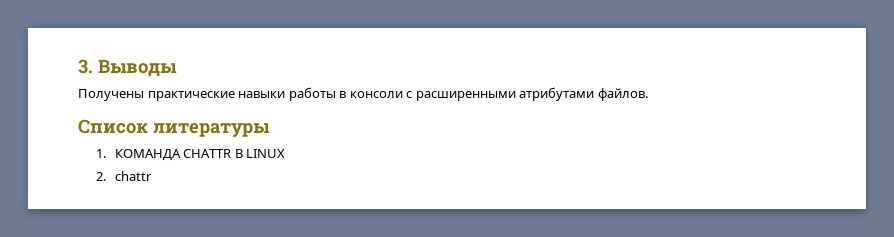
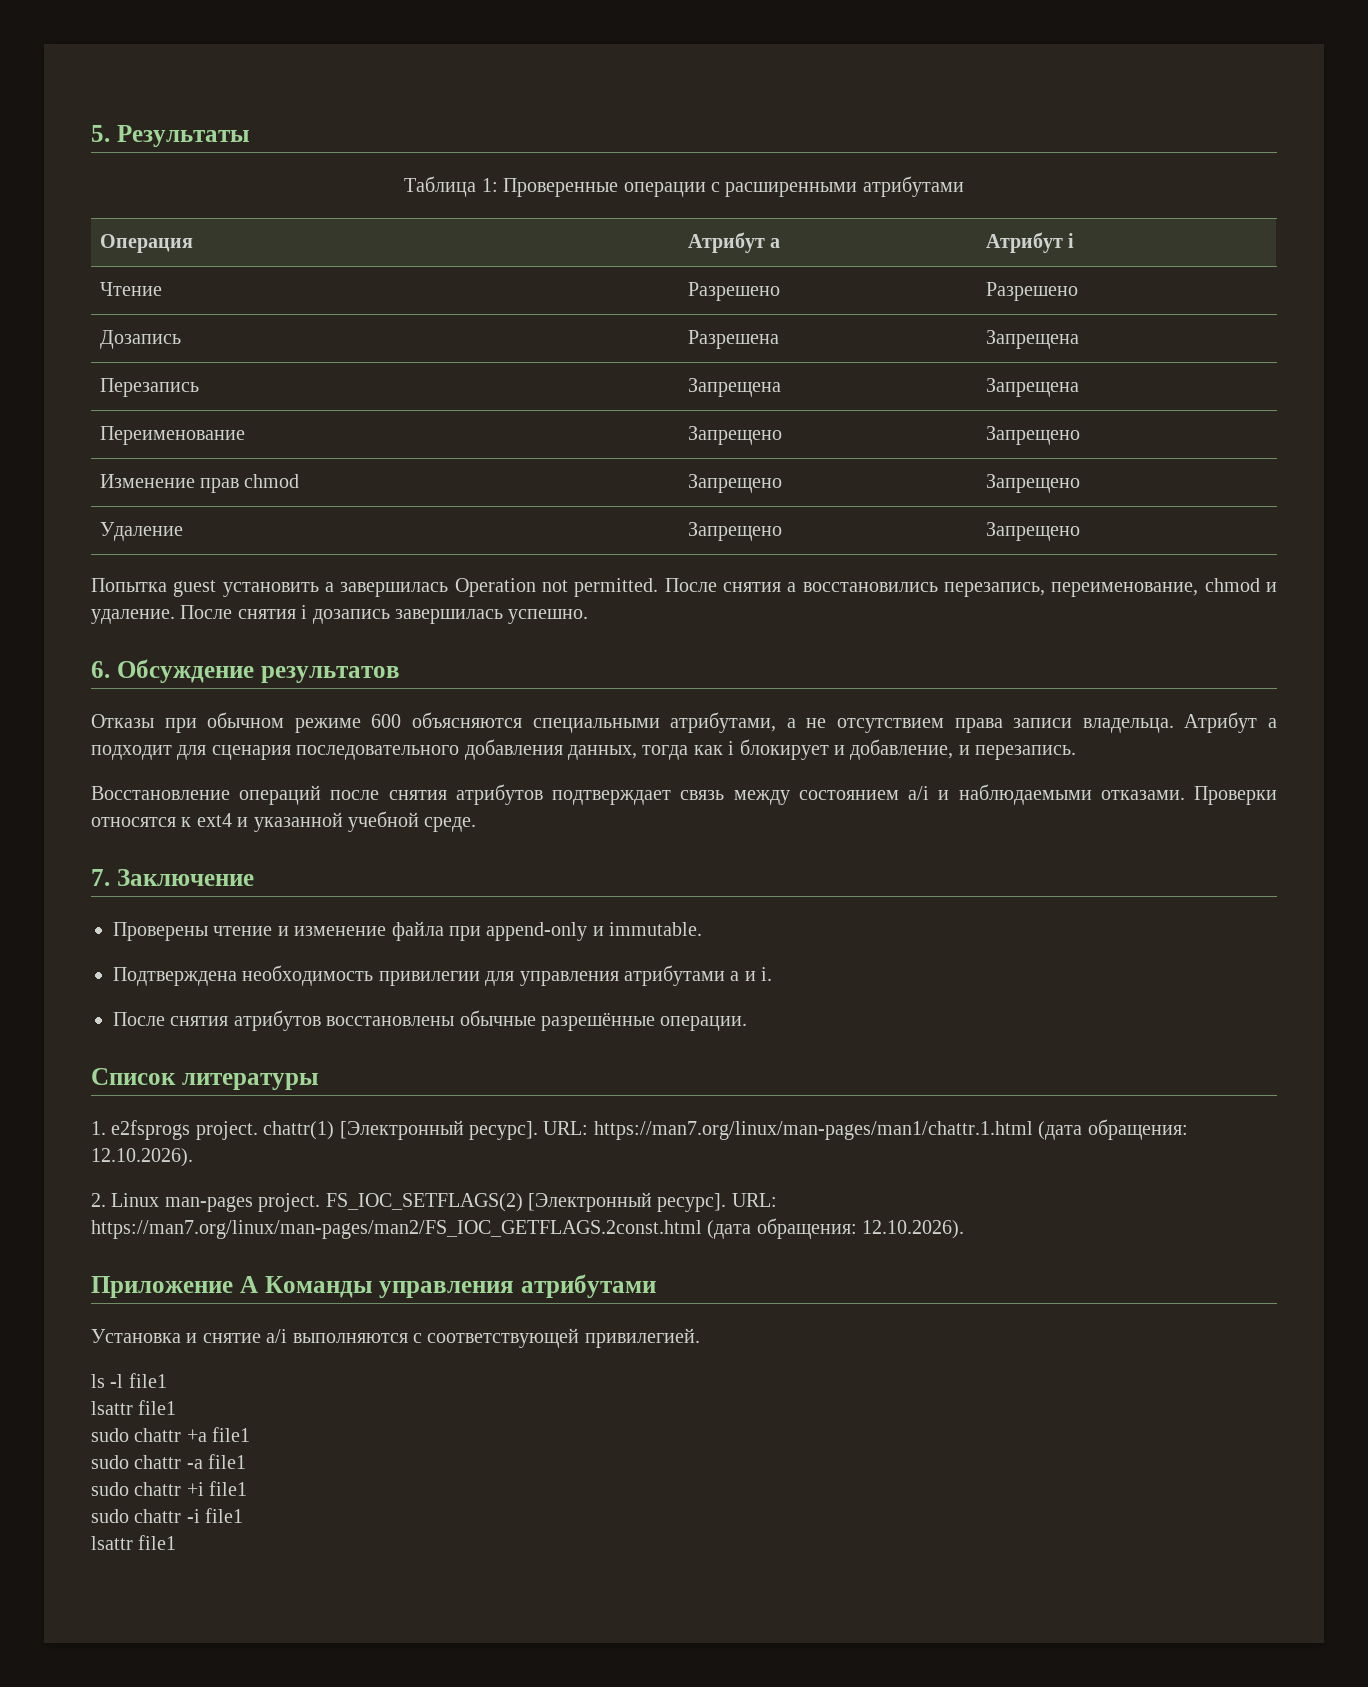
[78,59,177,76] [78,87,648,101] [78,119,270,137] [96,149,286,161] [96,171,152,181] 3. Выводы // Получены практические навыки работы в консоли с расширенными атрибутами файлов. // Список литературы // 1. КОМАНДА CHATTR В LINUX // 2. chattr -> [91,125,250,147] [404,176,964,197] [99,234,193,253] [687,232,781,253] [985,232,1075,253] [99,282,162,296] [687,282,780,301] [985,282,1078,301] [99,330,181,349] [687,330,779,349] [985,330,1079,349] [99,378,199,397] [687,378,781,397] [985,378,1079,397] [99,426,245,445] [687,426,782,445] [985,426,1080,445] [99,474,300,493] [687,474,782,493] [985,474,1080,493] [99,522,183,541] [687,522,782,541] [985,522,1080,541] [91,578,1277,597] [91,605,589,624] [91,659,400,683] [91,712,1277,733] [91,739,1077,760] [91,784,1278,805] [91,811,477,832] [91,869,254,886] [113,921,703,941] [113,965,773,986] [113,1010,748,1031] [91,1068,319,1090] [91,1119,1188,1140] [91,1148,193,1167] [91,1192,777,1212] [91,1218,965,1239] [91,1274,656,1298] [91,1328,700,1348] [91,1373,167,1388] [91,1400,177,1415] [91,1427,251,1442] [91,1454,247,1469] [91,1481,248,1496] [91,1508,244,1523] [91,1535,177,1550] 5. Результаты // Таблица 1: Проверенные операции с расширенными атрибутами // Операция | Атрибут a | Атрибут i // Чтение | Разрешено | Разрешено // Дозапись | Разрешена | Запрещена // Перезапись | Запрещена | Запрещена // Переименование | Запрещено | Запрещено // Изменение прав chmod | Запрещено | Запрещено // Удаление | Запрещено | Запрещено // Попытка guest установить a завершилась Operation not permitted. После снятия a восстановились перезапись, переименование, chmod и удаление. После снятия i дозапись завершилась успешно. // 6. Обсуждение результатов // Отказы при обычном режиме 600 объясняются специальными атрибутами, а не отсутствием права записи владельца. Атрибут a подходит для сценария последовательного добавления данных, тогда как i блокирует и добавление, и перезапись. // Восстановление операций после снятия атрибутов подтверждает связь между состоянием a/i и наблюдаемыми отказами. Проверки относятся к ext4 и указанной учебной среде. // 7. Заключение // Проверены чтение и изменение файла при append-only и immutable. // Подтверждена необходимость привилегии для управления атрибутами a и i. // После снятия атрибутов восстановлены обычные разрешённые операции. // Список литературы // 1. e2fsprogs project. chattr(1) [Электронный ресурс]. URL: https://man7.org/linux/man-pages/man1/chattr.1.html (дата обращения: 12.10.2026). // 2. Linux man-pages project. FS_IOC_SETFLAGS(2) [Электронный ресурс]. URL: https://man7.org/linux/man-pages/man2/FS_IOC_GETFLAGS.2const.html (дата обращения: 12.10.2026). // Приложение А Команды управления атрибутами // Установка и снятие a/i выполняются с соответствующей привилегией. // ls -l file1 // lsattr file1 // sudo chattr +a file1 // sudo chattr -a file1 // sudo chattr +i file1 // sudo chattr -i file1 // lsattr file1

